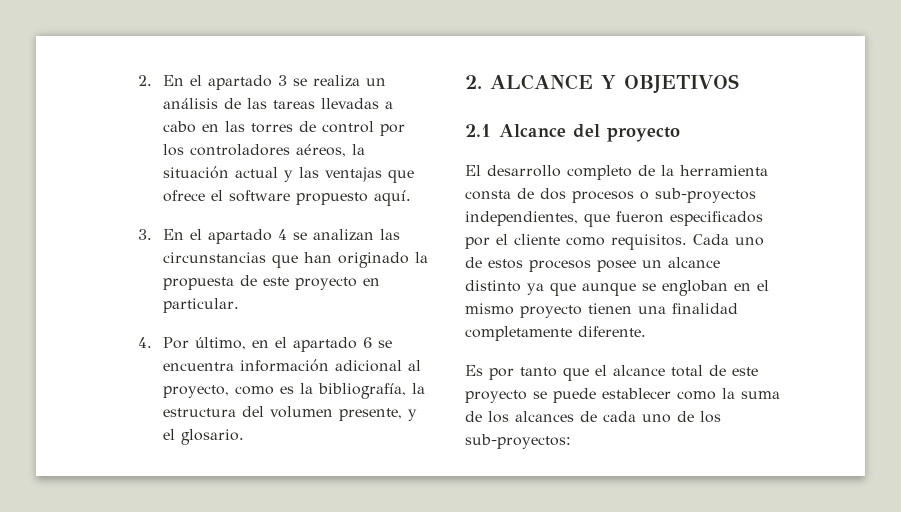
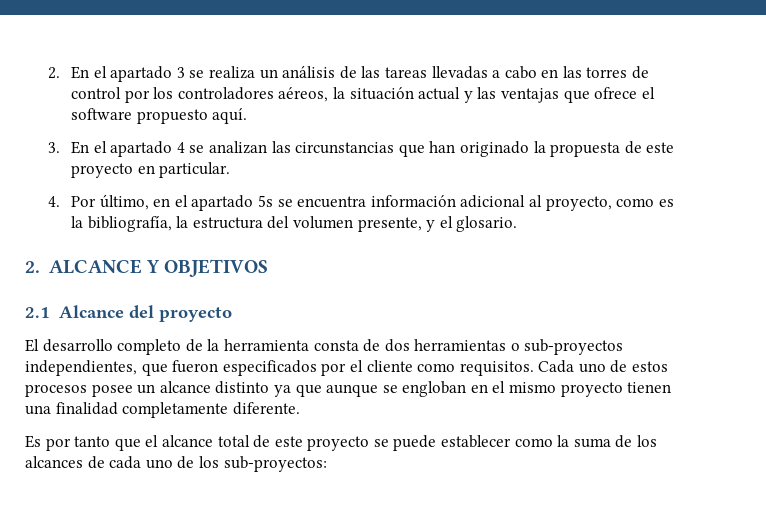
[362,337,372,348] 6 -> [257,195,273,207] 5s
[572,191,634,203] procesos -> [414,339,507,351] herramientas

